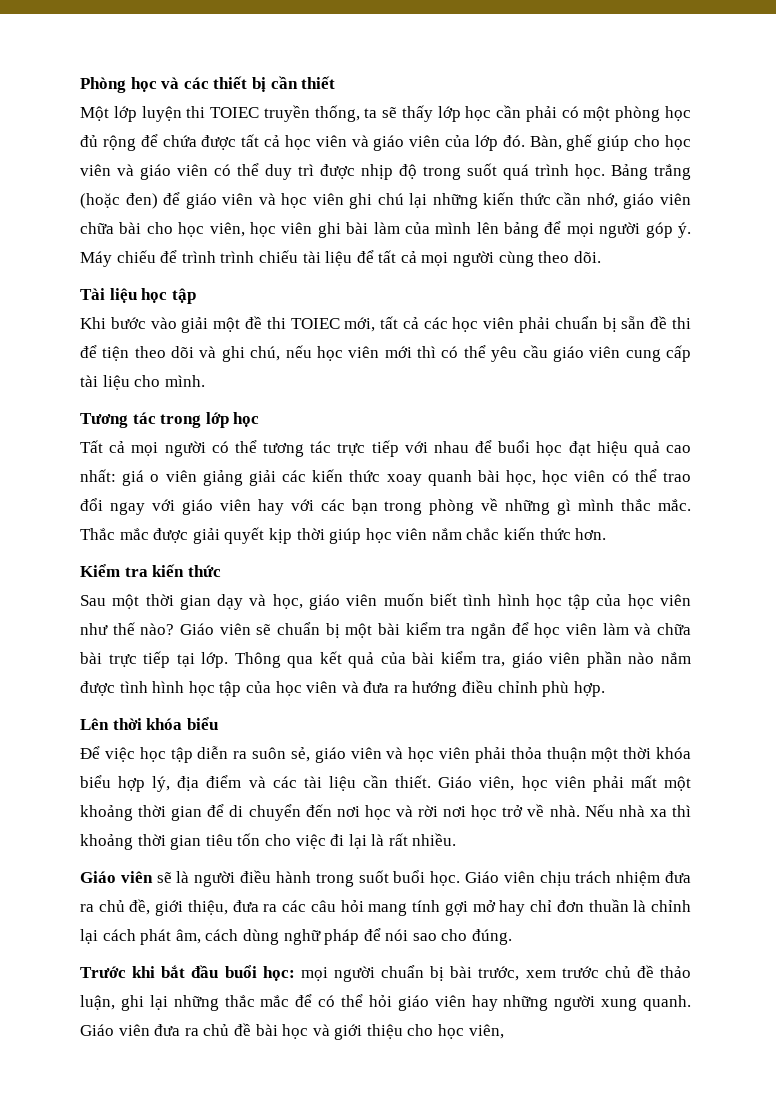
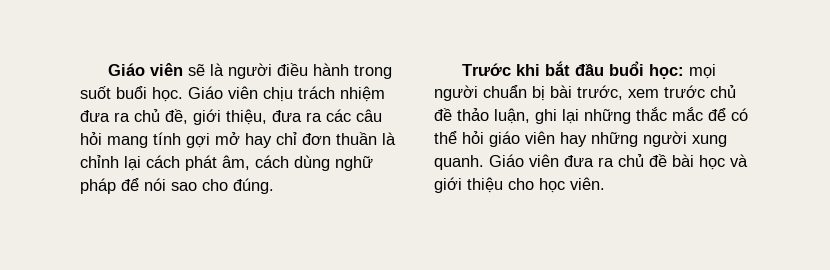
[80,76,336,93] [80,105,691,122] [80,134,692,151] [80,163,691,180] [80,192,691,209] [80,221,692,238] [80,250,601,267] [80,288,196,304] [80,316,691,333] [80,345,691,362] [80,375,205,390] [80,412,260,428] [80,440,691,457] [80,469,691,486] [80,498,691,515] [80,527,607,544] [80,564,221,577] [80,593,691,610] [80,622,691,639] [80,651,691,668] [80,680,605,697] [80,717,218,730] [80,746,691,763] [80,775,692,792] [80,804,691,821] [80,833,457,850] Phòng học và các thiết bị cần thiết // Một lớp luyện thi TOIEC truyền thống, ta sẽ thấy lớp học cần phải có một phòng học đủ rộng để chứa được tất cả học viên và giáo viên của lớp đó. Bàn, ghế giúp cho học viên và giáo viên có thể duy trì được nhịp độ trong suốt quá trình học. Bảng trắng (hoặc đen) để giáo viên và học viên ghi chú lại những kiến thức cần nhớ, giáo viên chữa bài cho học viên, học viên ghi bài làm của mình lên bảng để mọi người góp ý. Máy chiếu để trình trình chiếu tài liệu để tất cả mọi người cùng theo dõi. // Tài liệu học tập // Khi bước vào giải một đề thi TOIEC mới, tất cả các học viên phải chuẩn bị sẵn đề thi để tiện theo dõi và ghi chú, nếu học viên mới thì có thể yêu cầu giáo viên cung cấp tài liệu cho mình. // Tương tác trong lớp học // Tất cả mọi người có thể tương tác trực tiếp với nhau để buổi học đạt hiệu quả cao nhất: giá o viên giảng giải các kiến thức xoay quanh bài học, học viên có thể trao đổi ngay với giáo viên hay với các bạn trong phòng về những gì mình thắc mắc. Thắc mắc được giải quyết kịp thời giúp học viên nắm chắc kiến thức hơn. // Kiểm tra kiến thức // Sau một thời gian dạy và học, giáo viên muốn biết tình hình học tập của học viên như thế nào? Giáo viên sẽ chuẩn bị một bài kiểm tra ngắn để học viên làm và chữa bài trực tiếp tại lớp. Thông qua kết quả của bài kiểm tra, giáo viên phần nào nắm được tình hình học tập của học viên và đưa ra hướng điều chỉnh phù hợp. // Lên thời khóa biểu // Để việc học tập diễn ra suôn sẻ, giáo viên và học viên phải thỏa thuận một thời khóa biểu hợp lý, địa điểm và các tài liệu cần thiết. Giáo viên, học viên phải mất một khoảng thời gian để di chuyển đến nơi học và rời nơi học trở về nhà. Nếu nhà xa thì khoảng thời gian tiêu tốn cho việc đi lại là rất nhiều. // -> (107, 69) none
[468,1024,504,1039] viên, -> [570,177,605,190] viên.

